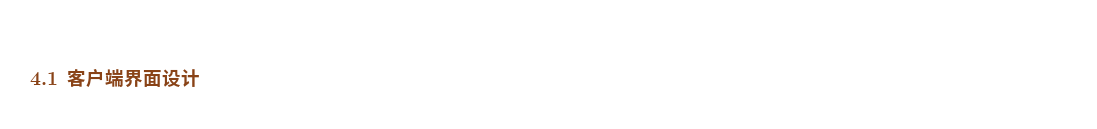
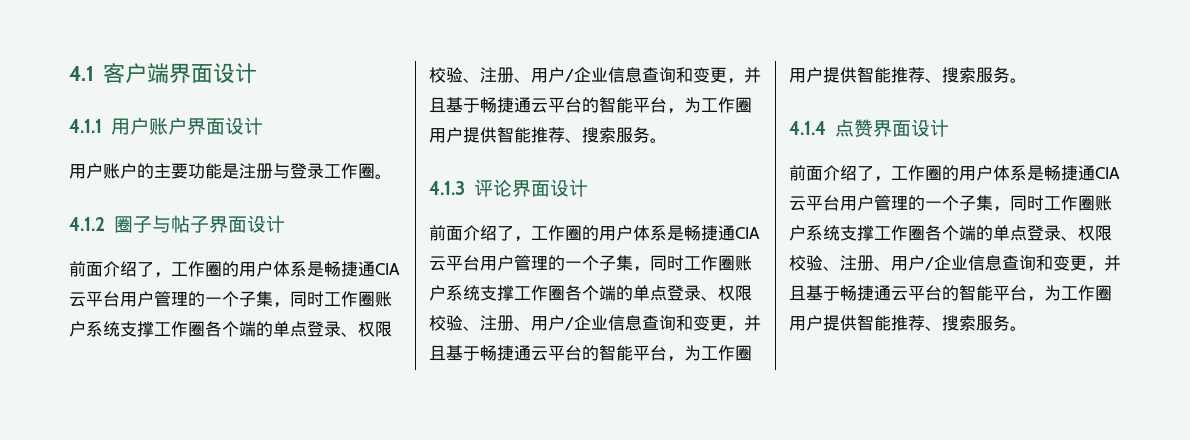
(200, 78) none -> [69,117,263,135] [69,163,392,179] [69,215,285,233] [69,261,400,278] [69,291,392,308] [69,321,392,337] [429,67,761,84] [429,96,752,114] [429,126,667,143] [429,179,588,197] [429,225,760,242] [429,255,752,272] [429,285,752,301] [429,315,761,332] [429,344,752,362] [789,66,1027,83] [789,119,949,137] [789,165,1120,182] [789,195,1112,212] [789,225,1112,241] [789,255,1121,272] [789,284,1112,302] [789,314,1027,331] // 4.1.1用户账户界面设计 // 用户账户的主要功能是注册与登录工作圈。 // 4.1.2圈子与帖子界面设计 // 前面介绍了，工作圈的用户体系是畅捷通CIA云平台用户管理的一个子集，同时工作圈账户系统支撑工作圈各个端的单点登录、权限校验、注册、用户/企业信息查询和变更，并且基于畅捷通云平台的智能平台，为工作圈用户提供智能推荐、搜索服务。 // 4.1.3评论界面设计 // 前面介绍了，工作圈的用户体系是畅捷通CIA云平台用户管理的一个子集，同时工作圈账户系统支撑工作圈各个端的单点登录、权限校验、注册、用户/企业信息查询和变更，并且基于畅捷通云平台的智能平台，为工作圈用户提供智能推荐、搜索服务。 // 4.1.4点赞界面设计 // 前面介绍了，工作圈的用户体系是畅捷通CIA云平台用户管理的一个子集，同时工作圈账户系统支撑工作圈各个端的单点登录、权限校验、注册、用户/企业信息查询和变更，并且基于畅捷通云平台的智能平台，为工作圈用户提供智能推荐、搜索服务。

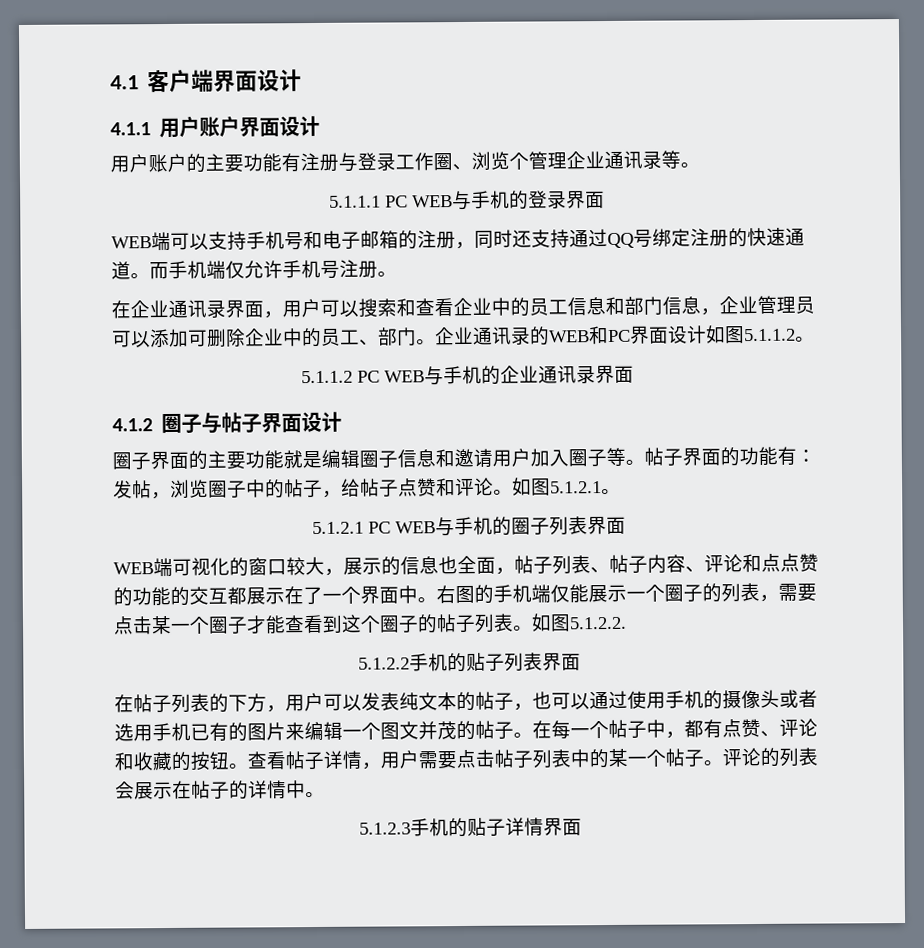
[222,163,239,179] 是 -> [281,153,301,173] 有
[375,174,392,179] 。 -> [452,150,700,171] [328,190,605,211] [111,227,805,252] [111,259,397,280] [111,295,815,319] [112,325,815,348] [301,364,634,386] 、浏览个管理企业通讯录等。 // 5.1.1.1 PC WEB与手机的登录界面 // WEB端可以支持手机号和电子邮箱的注册，同时还支持通过QQ号绑定注册的快速通道。而手机端仅允许手机号注册。 // 在企业通讯录界面，用户可以搜索和查看企业中的员工信息和部门信息，企业管理员可以添加可删除企业中的员工、部门。企业通讯录的WEB和PC界面设计如图5.1.1.2。 // 5.1.1.2 PC WEB与手机的企业通讯录界面
[69,261,400,278] [69,291,392,308] [69,321,392,337] [429,67,761,84] [429,96,752,114] [429,126,667,143] [429,179,588,197] [429,225,760,242] [429,255,752,272] [429,285,752,301] [429,315,761,332] [429,344,752,362] [789,66,1027,83] [789,119,949,137] [789,165,1120,182] [789,195,1112,212] [789,225,1112,241] [789,255,1121,272] [789,284,1112,302] [789,314,1027,331] 前面介绍了，工作圈的用户体系是畅捷通CIA云平台用户管理的一个子集，同时工作圈账户系统支撑工作圈各个端的单点登录、权限校验、注册、用户/企业信息查询和变更，并且基于畅捷通云平台的智能平台，为工作圈用户提供智能推荐、搜索服务。 // 4.1.3评论界面设计 // 前面介绍了，工作圈的用户体系是畅捷通CIA云平台用户管理的一个子集，同时工作圈账户系统支撑工作圈各个端的单点登录、权限校验、注册、用户/企业信息查询和变更，并且基于畅捷通云平台的智能平台，为工作圈用户提供智能推荐、搜索服务。 // 4.1.4点赞界面设计 // 前面介绍了，工作圈的用户体系是畅捷通CIA云平台用户管理的一个子集，同时工作圈账户系统支撑工作圈各个端的单点登录、权限校验、注册、用户/企业信息查询和变更，并且基于畅捷通云平台的智能平台，为工作圈用户提供智能推荐、搜索服务。 -> [112,446,816,471] [113,477,621,500] [311,516,626,537] [113,553,819,578] [113,582,817,607] [113,613,627,635] [358,652,581,673] [114,689,818,714] [114,718,818,742] [114,747,818,772] [115,780,325,800] [359,817,582,838] 圈子界面的主要功能就是编辑圈子信息和邀请用户加入圈子等。帖子界面的功能有：发帖，浏览圈子中的帖子，给帖子点赞和评论。如图5.1.2.1。 // 5.1.2.1 PC WEB与手机的圈子列表界面 // WEB端可视化的窗口较大，展示的信息也全面，帖子列表、帖子内容、评论和点点赞的功能的交互都展示在了一个界面中。右图的手机端仅能展示一个圈子的列表，需要点击某一个圈子才能查看到这个圈子的帖子列表。如图5.1.2.2. // 5.1.2.2手机的贴子列表界面 // 在帖子列表的下方，用户可以发表纯文本的帖子，也可以通过使用手机的摄像头或者选用手机已有的图片来编辑一个图文并茂的帖子。在每一个帖子中，都有点赞、评论和收藏的按钮。查看帖子详情，用户需要点击帖子列表中的某一个帖子。评论的列表会展示在帖子的详情中。 // 5.1.2.3手机的贴子详情界面

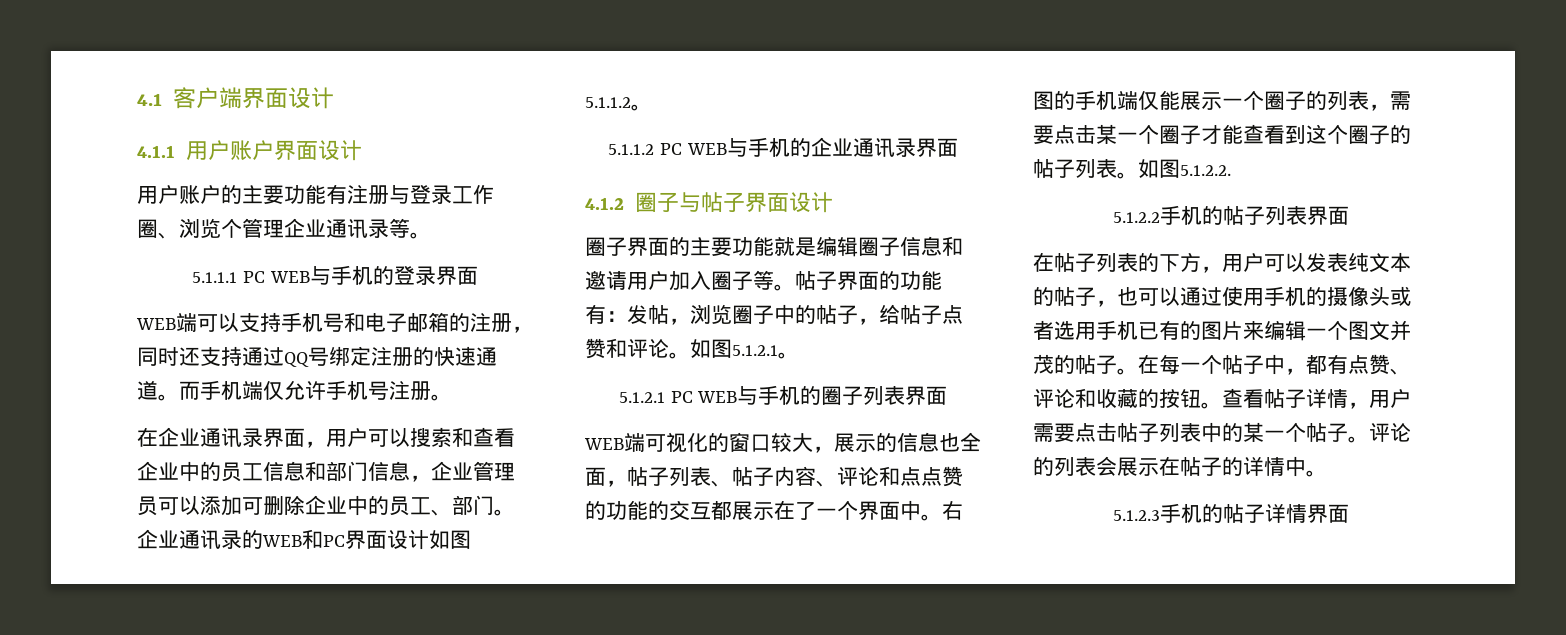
[466,652,486,671] 贴 -> [1223,206,1244,225] 帖
[467,817,487,836] 贴 -> [1223,504,1244,523] 帖

